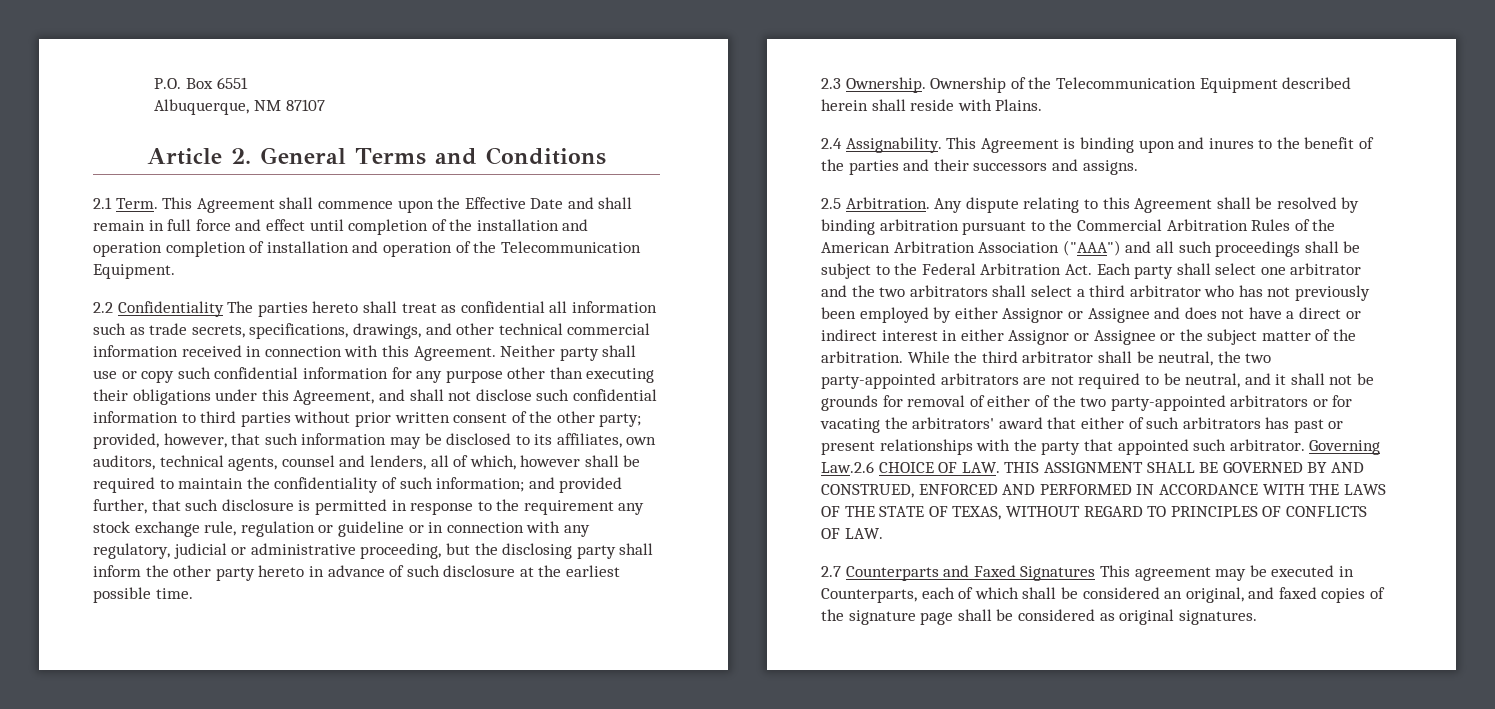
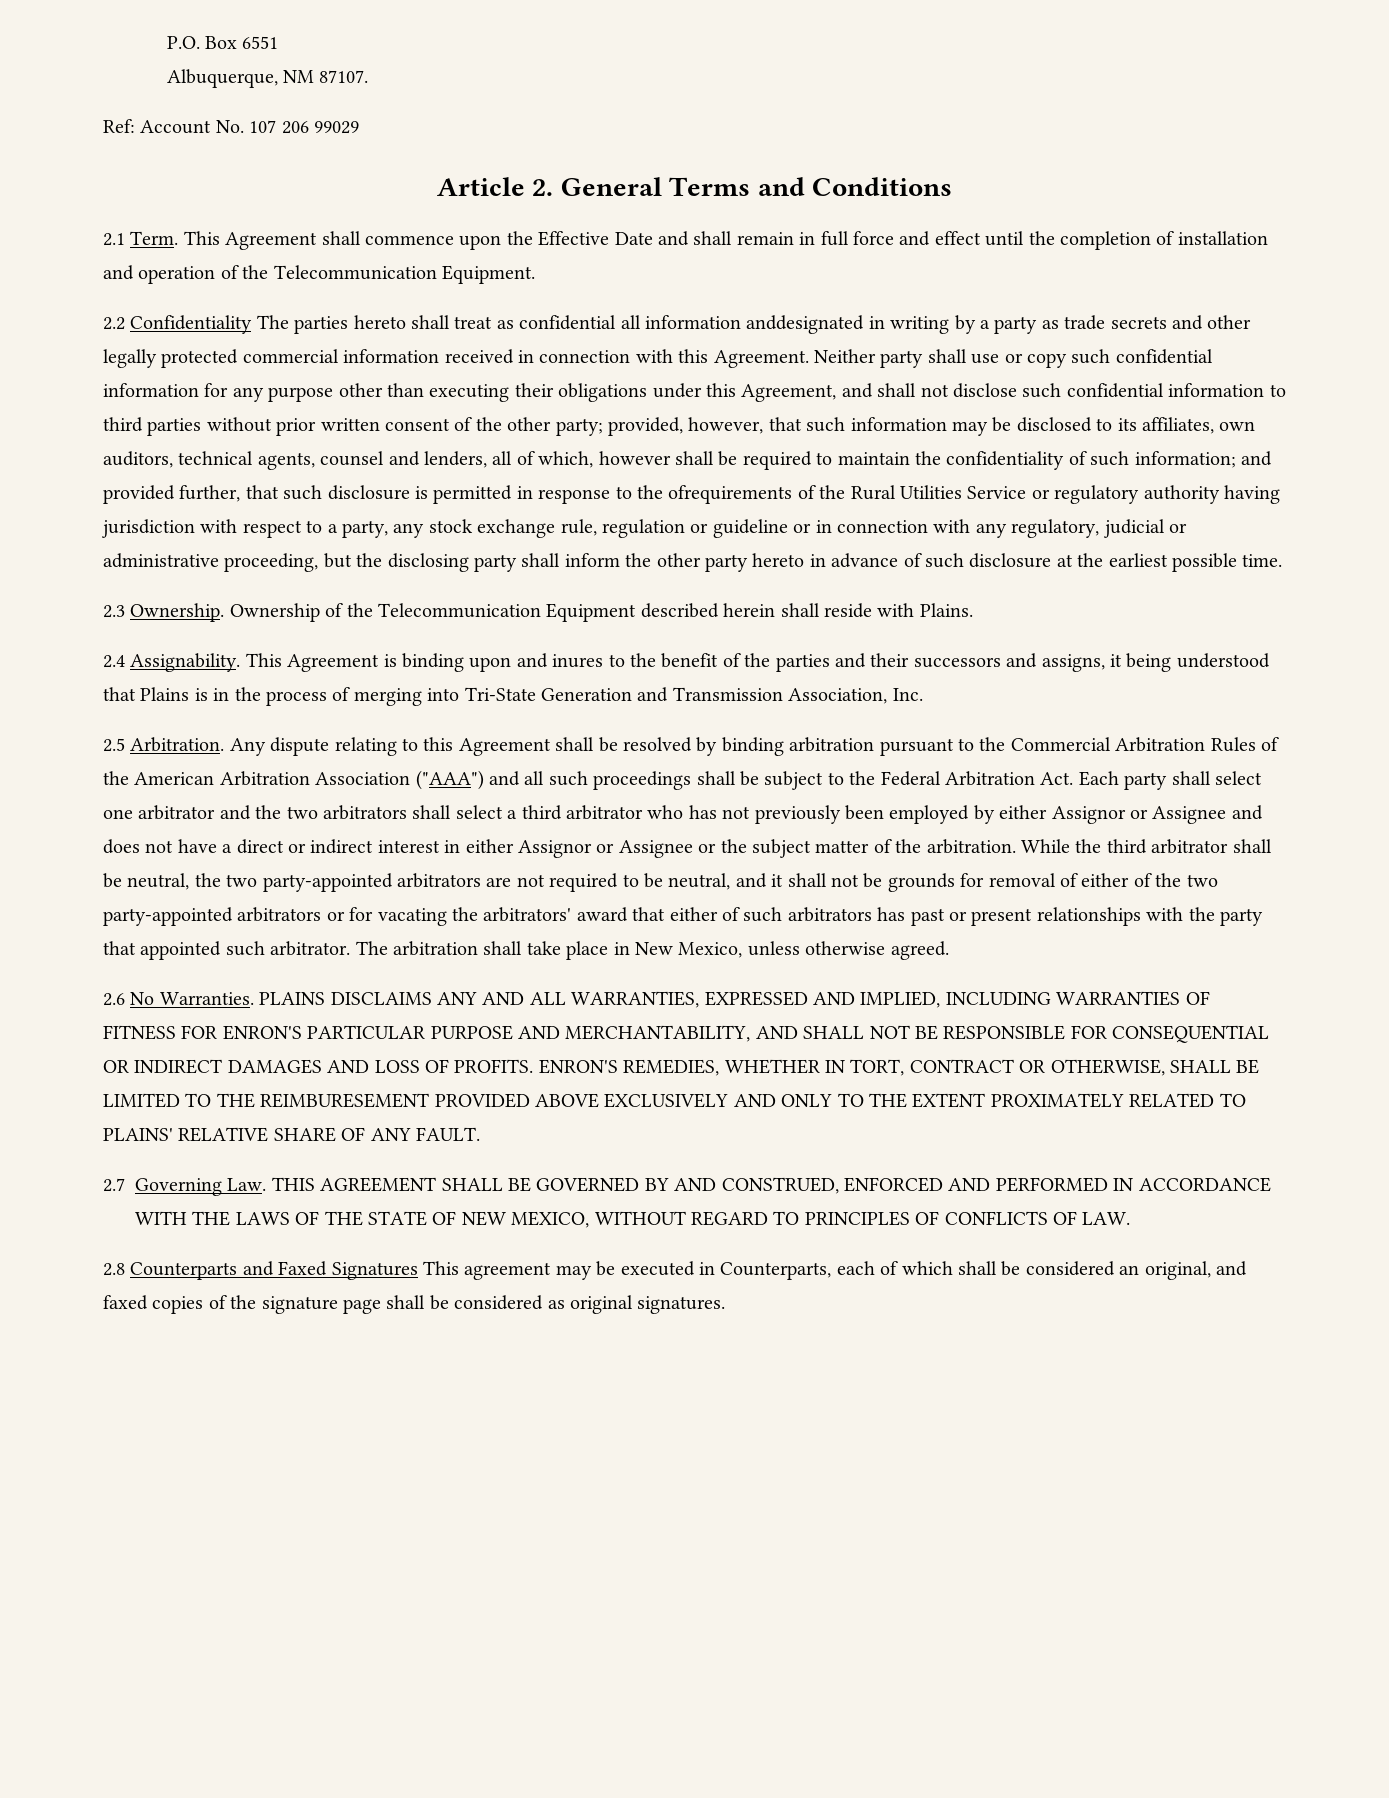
[285,99,325,111] 87107 -> [319,70,369,83] [103,119,359,134] 87107. // Ref: Account No. 107 206 99029
[348,219,589,235] [93,242,162,257] completion of the installation and operation -> [1028,231,1055,245] the
[93,323,563,339] such as trade secrets, specifications, drawings, and other technical -> [746,315,1252,334] [103,349,239,368] anddesignated in writing by a party as trade secrets and other legally protected
[523,500,614,515] requirement -> [668,485,1280,504] [102,519,388,538] ofrequirements of the Rural Utilities Service or regulatory authority having jurisdiction with respect to a party,
[1082,160,1138,175] assigns. -> [1041,653,1270,672] [103,687,923,706] assigns, it being understood that Plains is in the process of merging into Tri-State Generation and Transmission Association, Inc.
[1309,440,1381,455] [821,461,1143,473] Governing Law.2.6 CHOICE OF LAW. THIS ASSIGNMENT -> [355,941,949,960] [103,991,1210,1008] [103,1025,1270,1043] [103,1059,1260,1076] [103,1093,1246,1108] [103,1127,480,1142] [103,1177,437,1196] The arbitration shall take place in New Mexico, unless otherwise agreed. // 2.6 No Warranties. PLAINS DISCLAIMS ANY AND ALL WARRANTIES, EXPRESSED AND IMPLIED, INCLUDING WARRANTIES OF FITNESS FOR ENRON'S PARTICULAR PURPOSE AND MERCHANTABILITY, AND SHALL NOT BE RESPONSIBLE FOR CONSEQUENTIAL OR INDIRECT DAMAGES AND LOSS OF PROFITS. ENRON'S REMEDIES, WHETHER IN TORT, CONTRACT OR OTHERWISE, SHALL BE LIMITED TO THE REIMBURESEMENT PROVIDED ABOVE EXCLUSIVELY AND ONLY TO THE EXTENT PROXIMATELY RELATED TO PLAINS' RELATIVE SHARE OF ANY FAULT. // 2.7 Governing Law. THIS AGREEMENT
[952,506,1002,520] TEXAS, -> [461,1211,590,1228] NEW MEXICO,
[821,566,841,577] 2.7 -> [103,1263,125,1276] 2.8

